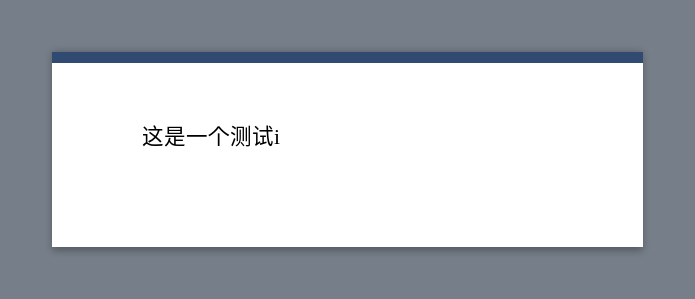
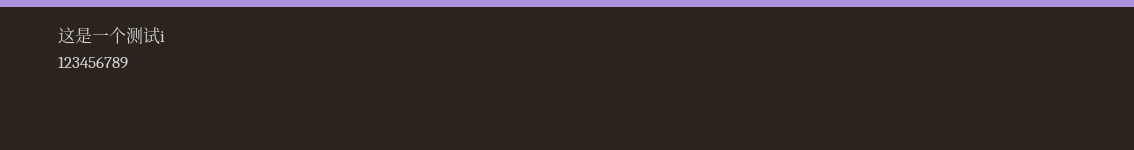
(280, 137) none -> [58,56,128,69] // 123456789

